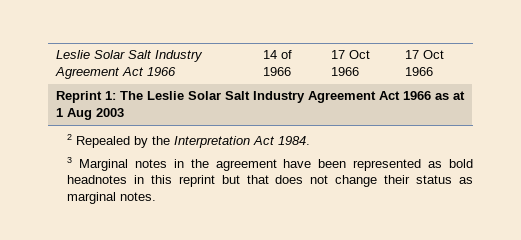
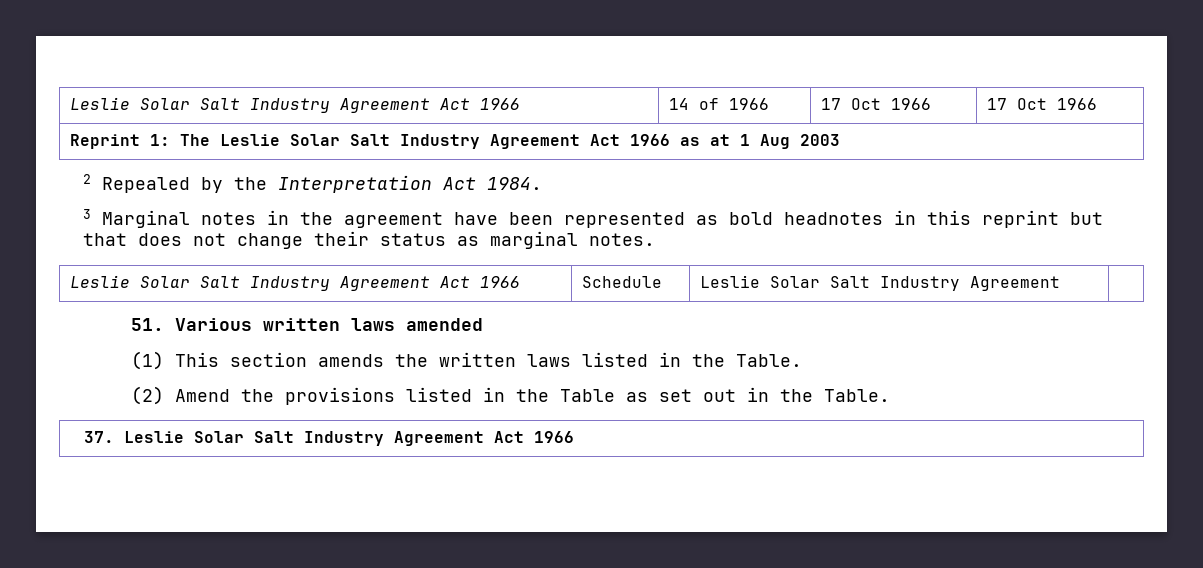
(157, 196) none -> [69,275,520,291] [581,276,662,288] [699,275,1060,291] [130,318,483,331] [130,351,802,370] [130,386,890,405] [84,431,575,446] // Leslie Solar Salt Industry Agreement Act 1966 | Schedule | Leslie Solar Salt Industry Agreement | // 51. Various written laws amended // (1) This section amends the written laws listed in the Table. // (2) Amend the provisions listed in the Table as set out in the Table. // 37. Leslie Solar Salt Industry Agreement Act 1966

